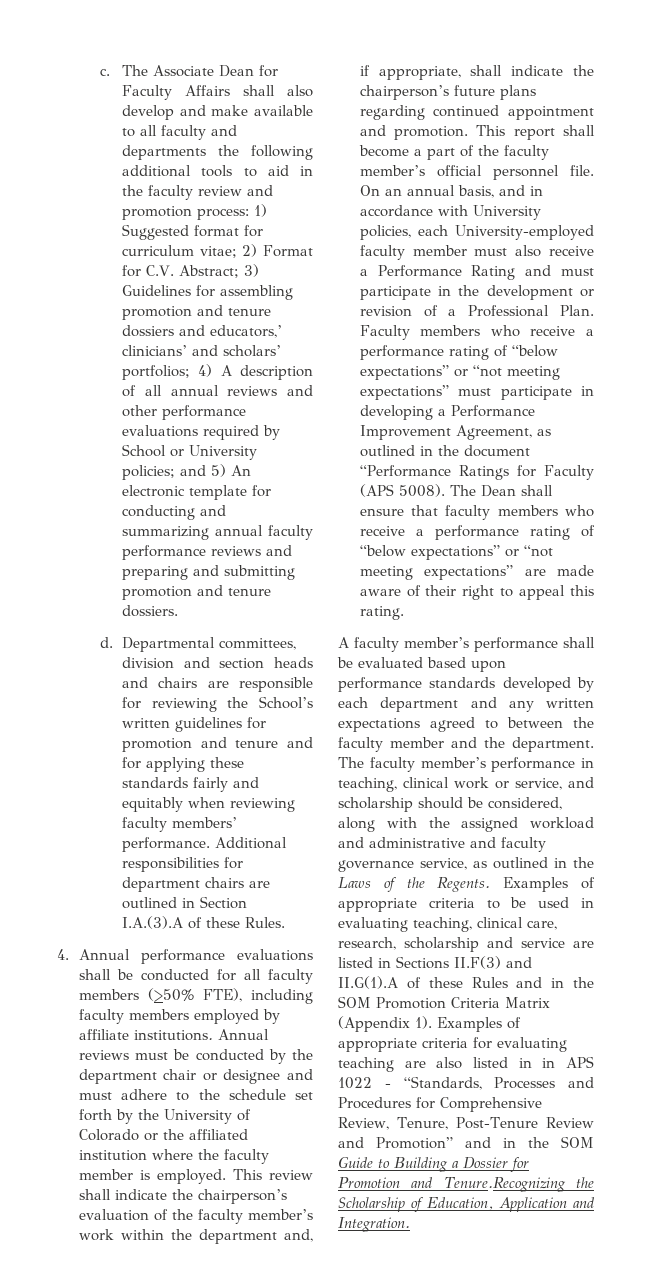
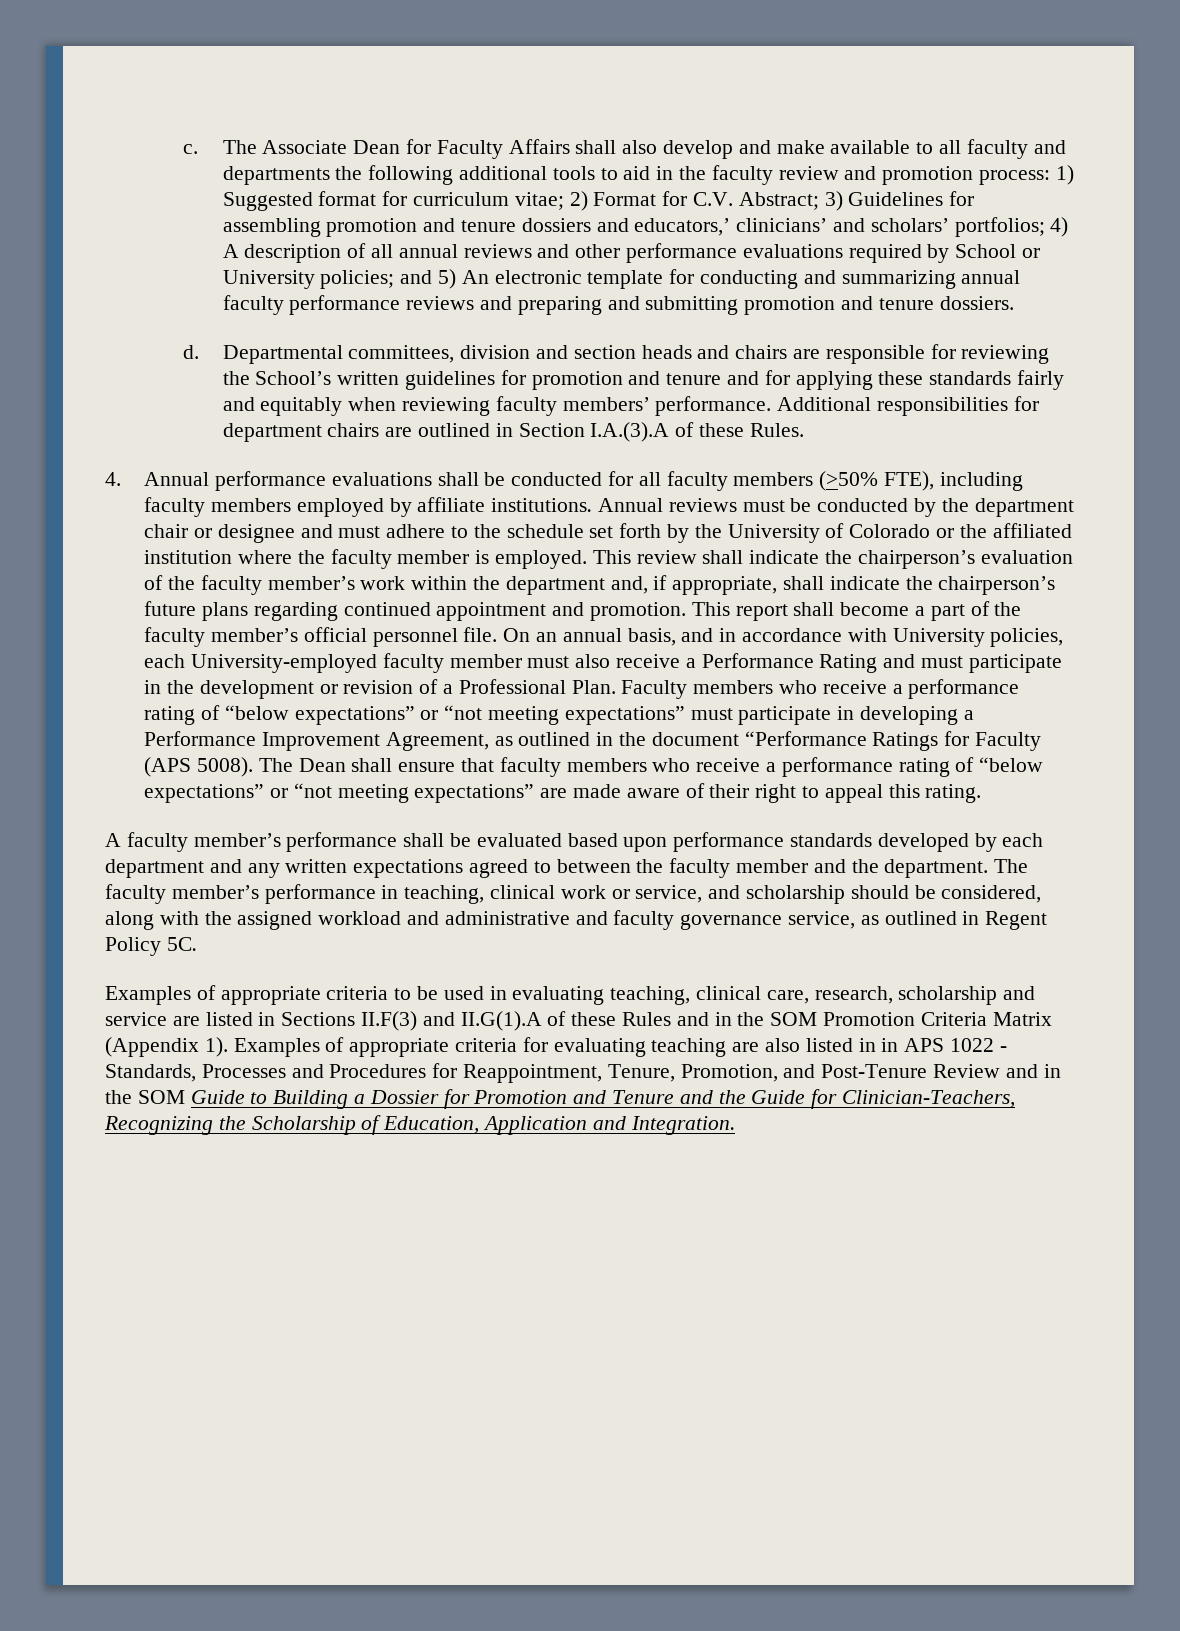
[573,857,594,868] [338,877,491,892] the Laws of the Regents. -> [985,911,1048,930] [105,937,197,956] Regent Policy 5C. //
[403,1076,482,1090] “Standards, -> [105,1064,196,1082] Standards,
[440,1097,542,1112] [338,1117,448,1130] Comprehensive Review, Tenure, -> [463,1064,816,1083] Reappointment, Tenure, Promotion, and
[376,1137,491,1149] Promotion” and -> (1038, 1071) none
[443,1177,566,1192] Tenure.Recognizing -> [612,1089,1016,1109] [104,1116,213,1135] Tenure and the Guide for Clinician-Teachers, Recognizing

